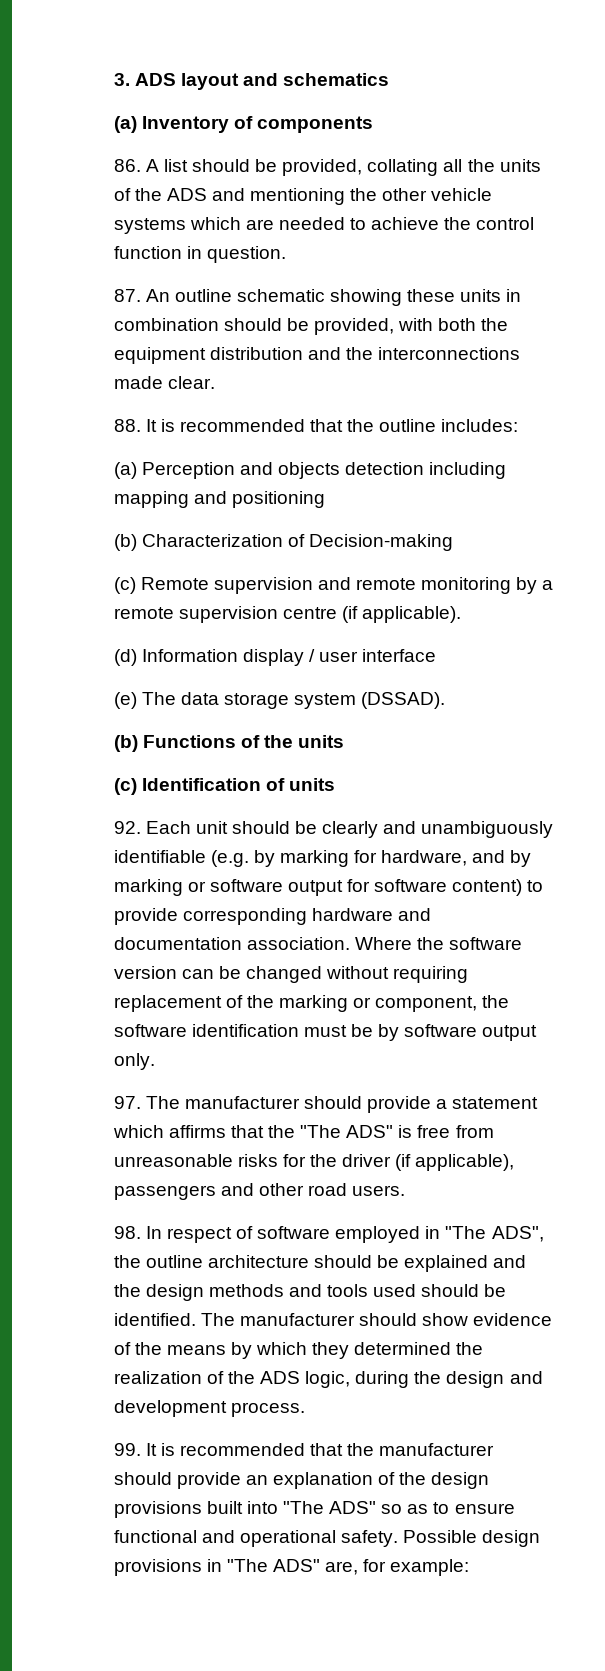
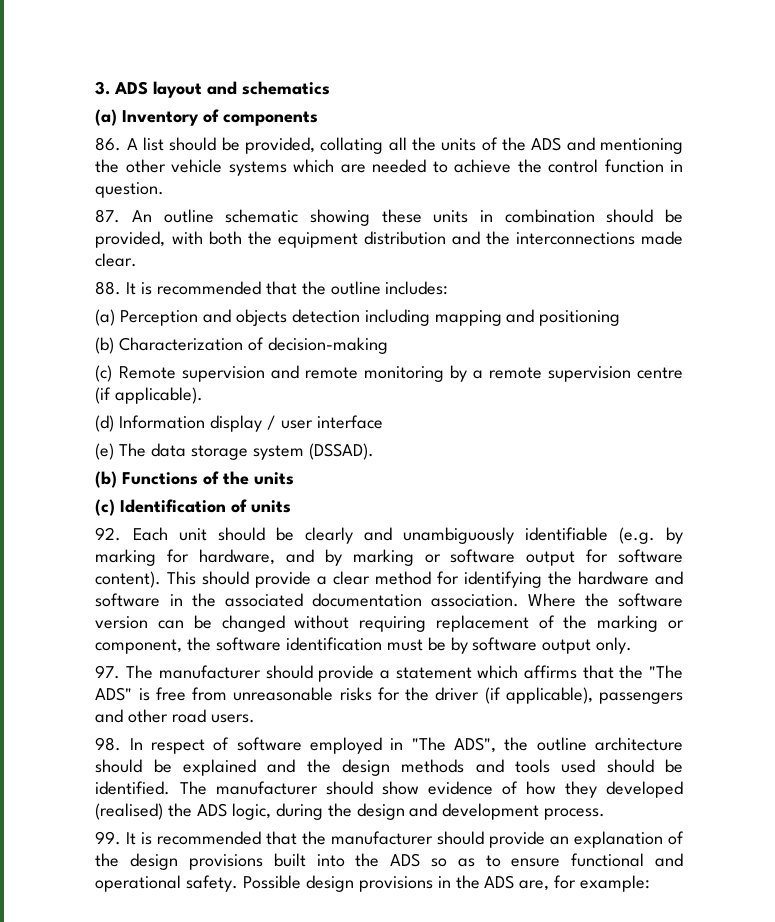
[308,534,453,551] Decision-making -> [268,337,389,354] decision-making
[452,879,544,896] [113,908,431,925] content) to provide corresponding hardware and -> [95,571,683,588] [95,593,303,607] content). This should provide a clear method for identifying the hardware and software in the associated
[134,1342,484,1359] [113,1371,224,1384] the means by which they determined the realization of -> [525,781,683,798] [95,803,164,820] how they developed (realised)
[282,1501,377,1514] "The ADS" -> [355,853,421,867] the ADS
[226,1559,320,1572] "The ADS" -> [455,875,515,889] the ADS

